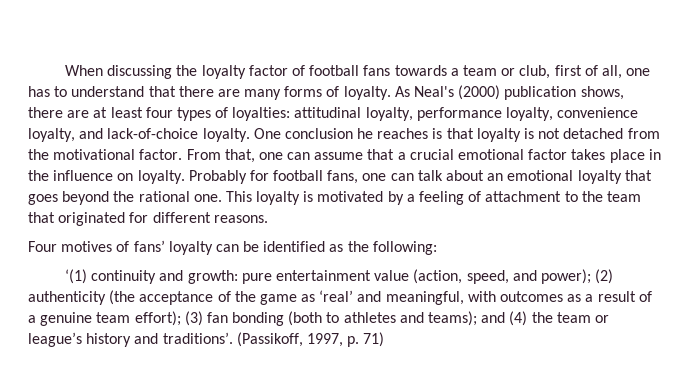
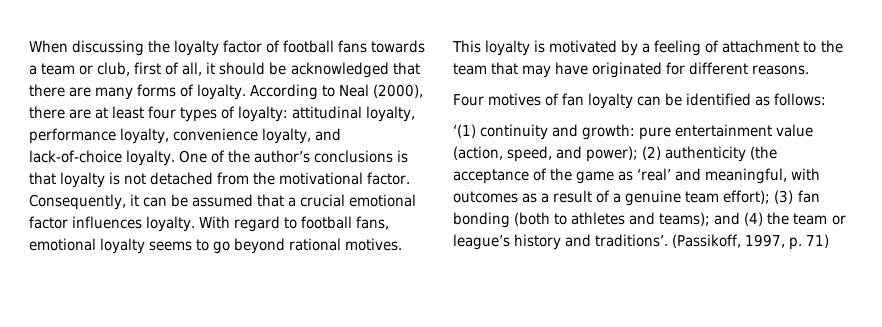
[626,68,651,76] [28,86,145,97] one has to understand -> [206,62,389,78] it should be acknowledged
[394,85,624,100] As Neal's (2000) publication shows, -> [250,84,424,100] According to Neal (2000),
[232,107,291,121] loyalties: -> [238,106,289,122] loyalty:
[284,128,429,139] conclusion he reaches -> [211,150,394,163] of the author’s conclusions
[186,149,364,163] From that, one can assume -> [29,194,254,210] Consequently, it can be assumed
[571,149,661,163] [28,170,652,184] [28,191,222,205] takes place in the influence on loyalty. Probably for football fans, one can talk about an emotional loyalty that goes beyond the rational one. -> [72,216,390,232] [29,238,403,254] influences loyalty. With regard to football fans, emotional loyalty seems to go beyond rational motives.
(55, 217) none -> [522,62,589,78] may have
[133,240,165,252] fans’ -> [562,93,585,106] fan
[347,241,437,255] the following: -> [774,93,827,106] follows:

